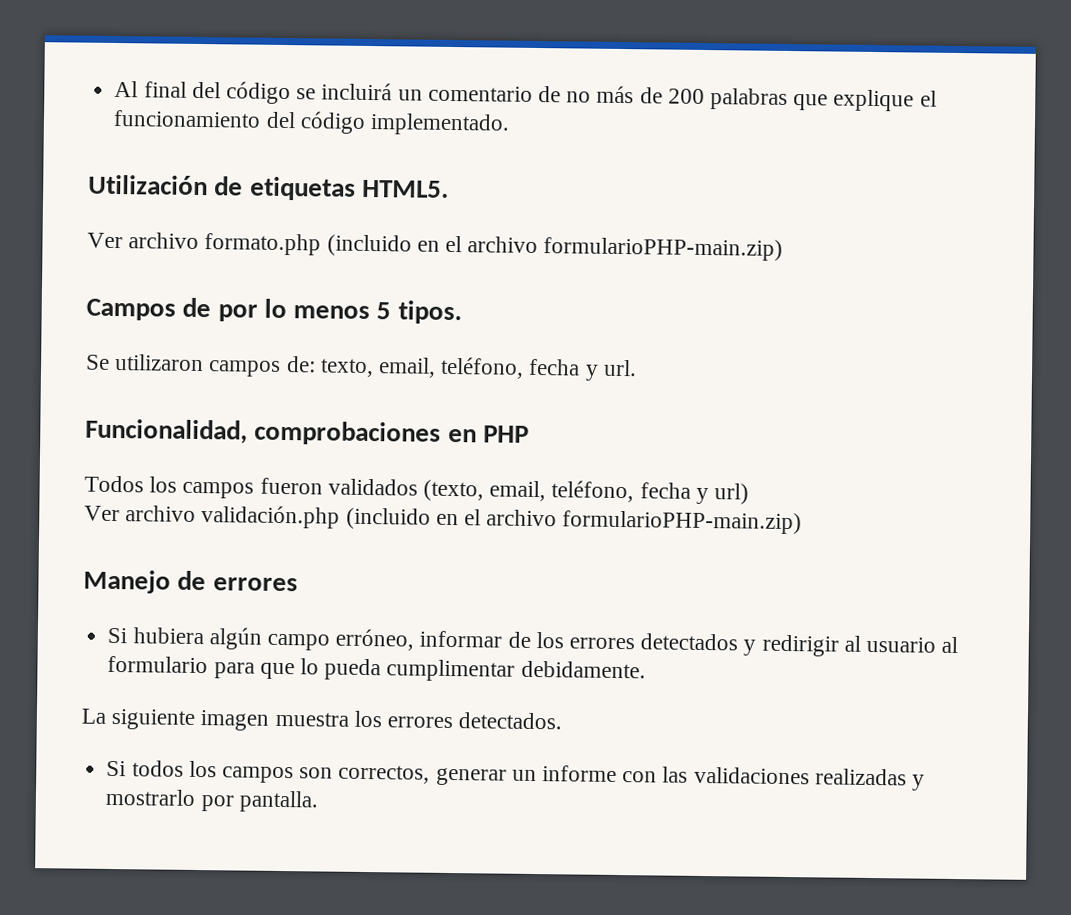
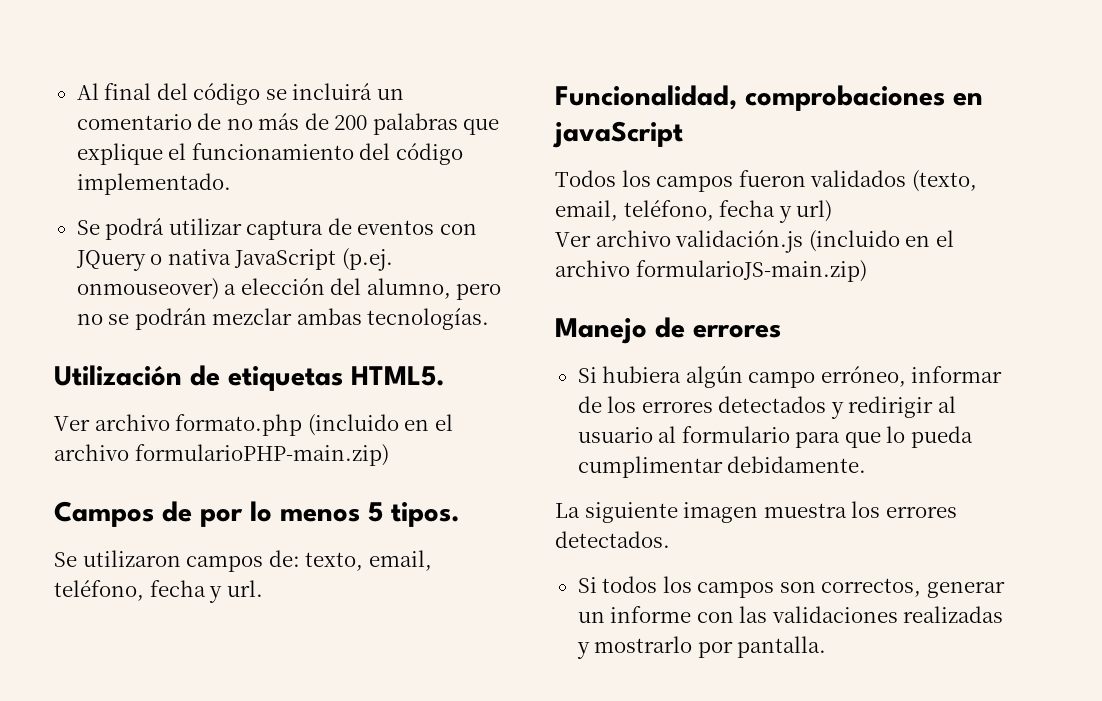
(510, 124) none -> [76,218,477,240] [75,248,393,271] [76,278,502,300] [76,308,490,330] // Se podrá utilizar captura de eventos con JQuery o nativa JavaScript (p.ej. onmouseover) a elección del alumno, pero no se podrán mezclar ambas tecnologías.
[482,425,529,443] PHP -> [552,121,683,148] javaScript
[201,505,803,535] validación.php (incluido en el archivo formularioPHP-main.zip) -> [675,230,954,253] [555,260,867,282] validación.js (incluido en el archivo formularioJS-main.zip)

